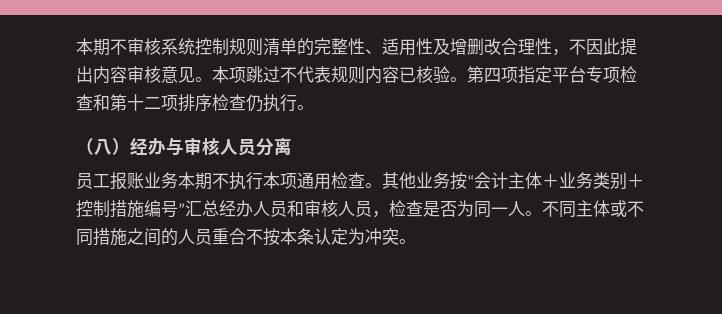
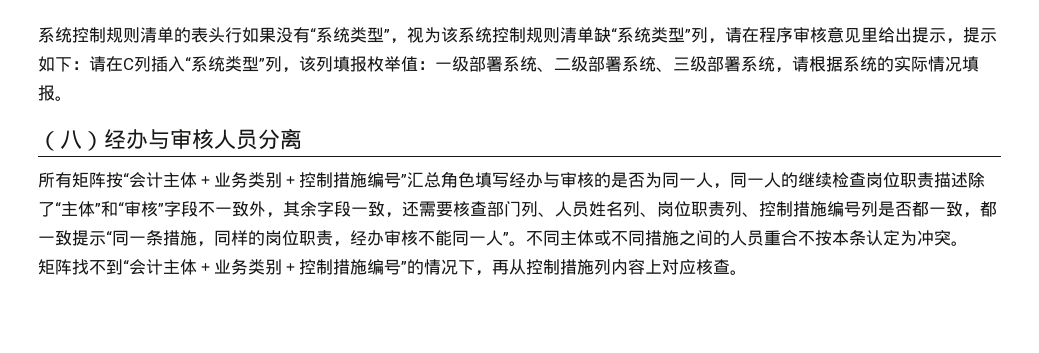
[76,38,161,56] 本期不审核 -> (38, 35) none
[314,38,637,56] [76,66,637,84] [76,94,297,112] 完整性、适用性及增删改合理性，不因此提出内容审核意见。本项跳过不代表规则内容已核验。第四项指定平台专项检查和第十二项排序检查仍执行 -> [191,27,997,44] [38,56,979,73] [38,85,55,101] 表头行如果没有“系统类型”，视为该系统控制规则清单缺“系统类型”列，请在程序审核意见里给出提示，提示如下：请在C列插入“系统类型”列，该列填报枚举值：一级部署系统、二级部署系统、三级部署系统，请根据系统的实际情况填报
[76,172,450,190] 员工报账业务本期不执行本项通用检查。其他业务 -> [38,172,106,188] 所有矩阵
[219,200,525,218] 经办人员和审核人员，检查是否为同一人 -> [441,171,985,189] [38,201,997,218] [38,230,509,247] 角色填写经办与审核的是否为同一人，同一人的继续检查岗位职责描述除了“主体”和“审核”字段不一致外，其余字段一致，还需要核查部门列、人员姓名列、岗位职责列、控制措施编号列是否都一致，都一致提示“同一条措施，同样的岗位职责，经办审核不能同一人”
(416, 241) none -> [38,259,747,276] // 矩阵找不到“会计主体＋业务类别＋控制措施编号”的情况下，再从控制措施列内容上对应核查。

